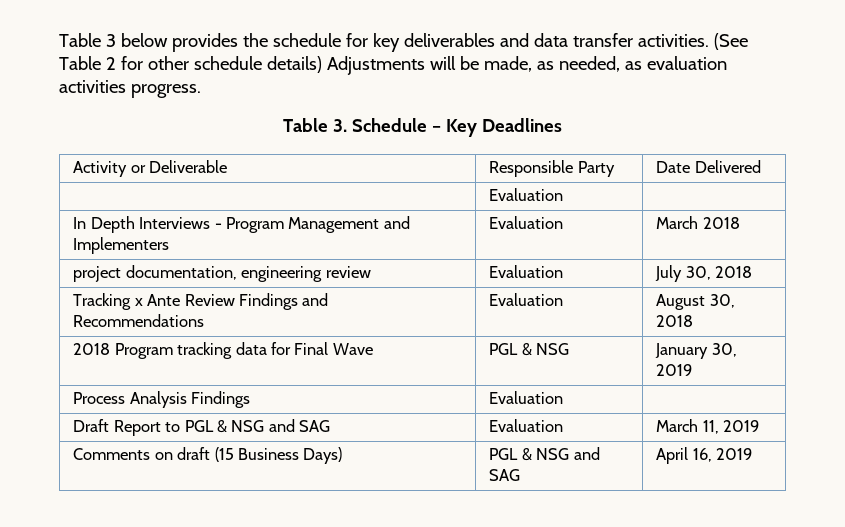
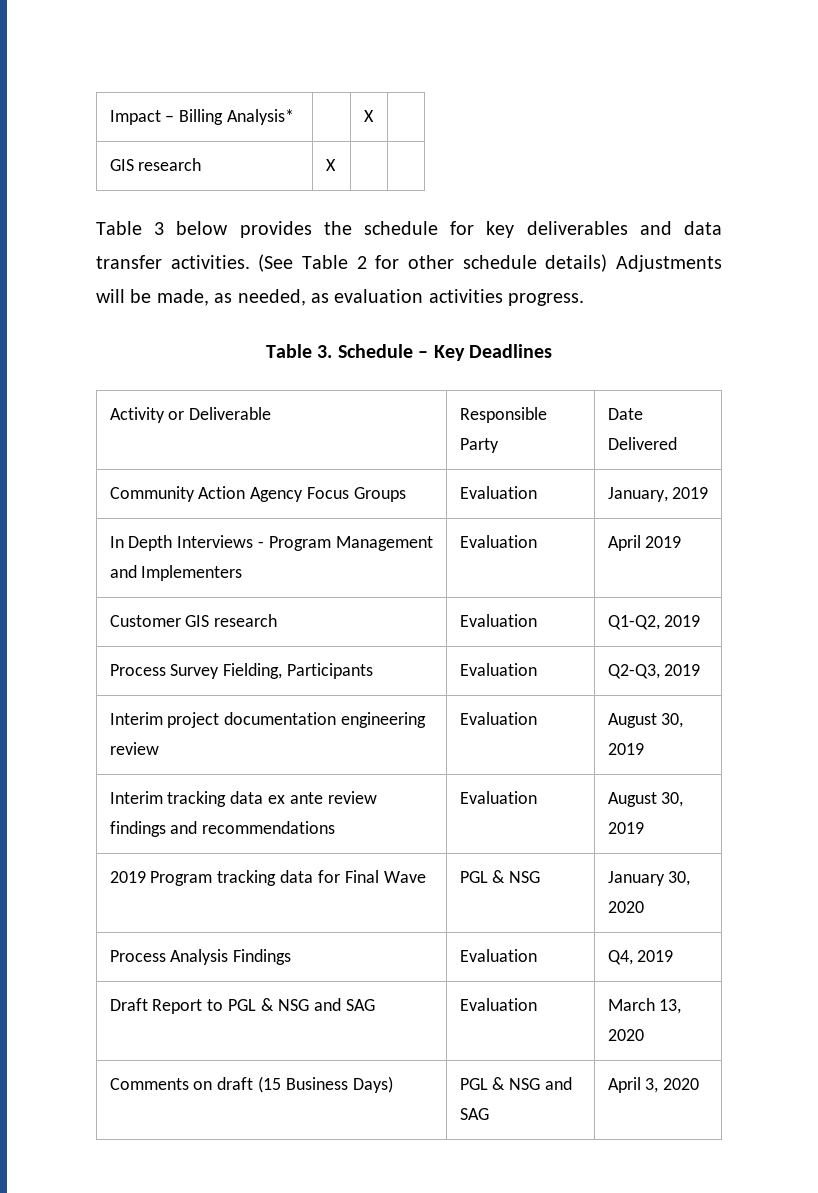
(59, 40) none -> [109,109,295,125] [363,110,374,122] [109,158,202,171] [325,159,336,171] Impact – Billing Analysis* | | X | // GIS research | X | | //
[489,188,564,201] | Evaluation | -> [109,486,406,502] [459,486,537,499] [607,487,709,502] Community Action Agency Focus Groups | Evaluation | January, 2019
[656,216,740,229] [73,265,371,282] [489,265,564,278] [655,265,753,282] [73,293,329,310] [73,314,205,327] [489,293,564,306] [656,294,735,310] [656,315,694,327] [73,343,111,355] March 2018 // project documentation, engineering review | Evaluation | July 30, 2018 // Tracking x Ante Review Findings and Recommendations | Evaluation | August 30, 2018 // 2018 -> [607,535,682,551] [109,614,278,627] [459,614,537,627] [607,615,701,630] [109,663,374,679] [459,663,537,676] [607,664,701,679] [109,712,427,728] [109,742,159,755] [459,712,537,725] [607,713,684,728] [607,743,644,755] [109,791,377,807] [109,821,336,837] [459,791,537,804] [607,792,684,807] [607,822,644,834] [109,871,146,883] April 2019 // Customer GIS research | Evaluation | Q1-Q2, 2019 // Process Survey Fielding, Participants | Evaluation | Q2-Q3, 2019 // Interim project documentation engineering review | Evaluation | August 30, 2019 // Interim tracking data ex ante review findings and recommendations | Evaluation | August 30, 2019 // 2019
[656,364,693,376] 2019 -> [607,901,644,913] 2020
(564, 397) none -> [607,950,674,965] Q4, 2019
[702,420,760,434] 11, 2019 -> [659,999,682,1014] [607,1029,644,1041] 13, 2020
[692,448,753,462] 16, 2019 -> [645,1078,700,1093] 3, 2020

